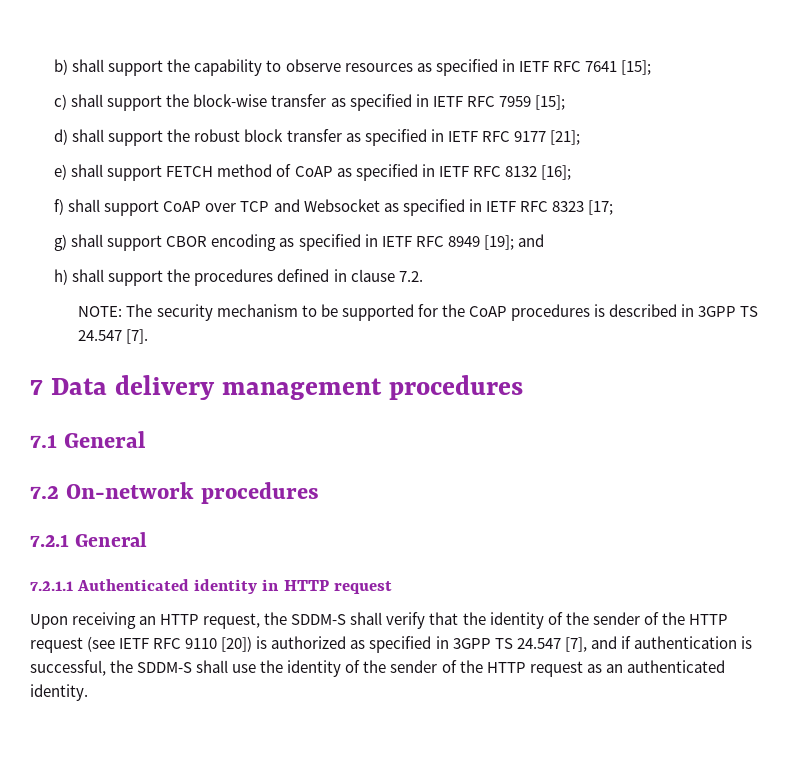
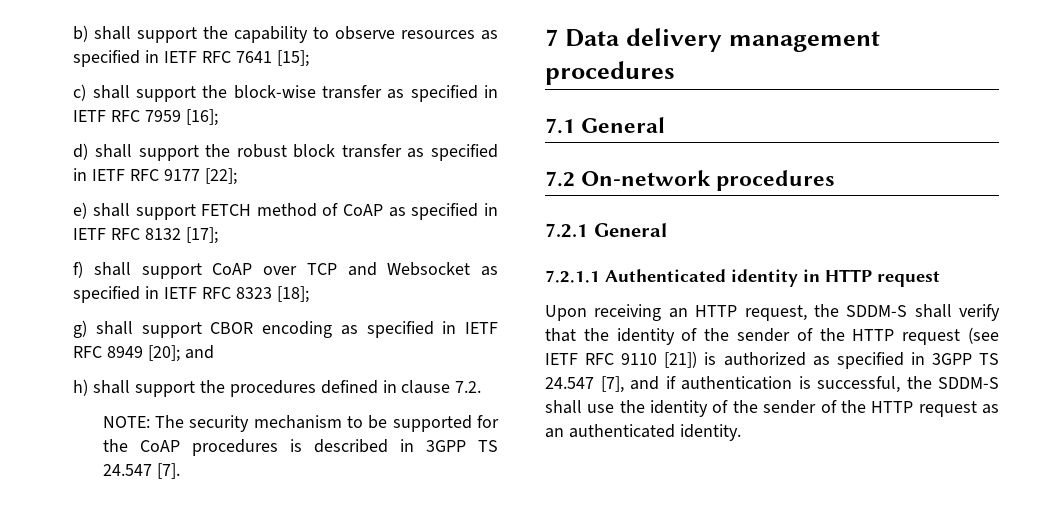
[534,95,565,110] [15]; -> [185,109,218,126] [16];
[549,130,580,145] [21]; -> [204,168,237,185] [22];
[540,165,571,180] [16]; -> [185,227,218,244] [17];
[587,200,613,215] [17; -> [276,286,309,303] [18];
[483,235,514,250] [19]; -> [148,345,181,362] [20];
[221,636,253,652] [20]) -> [664,351,698,368] [21])

